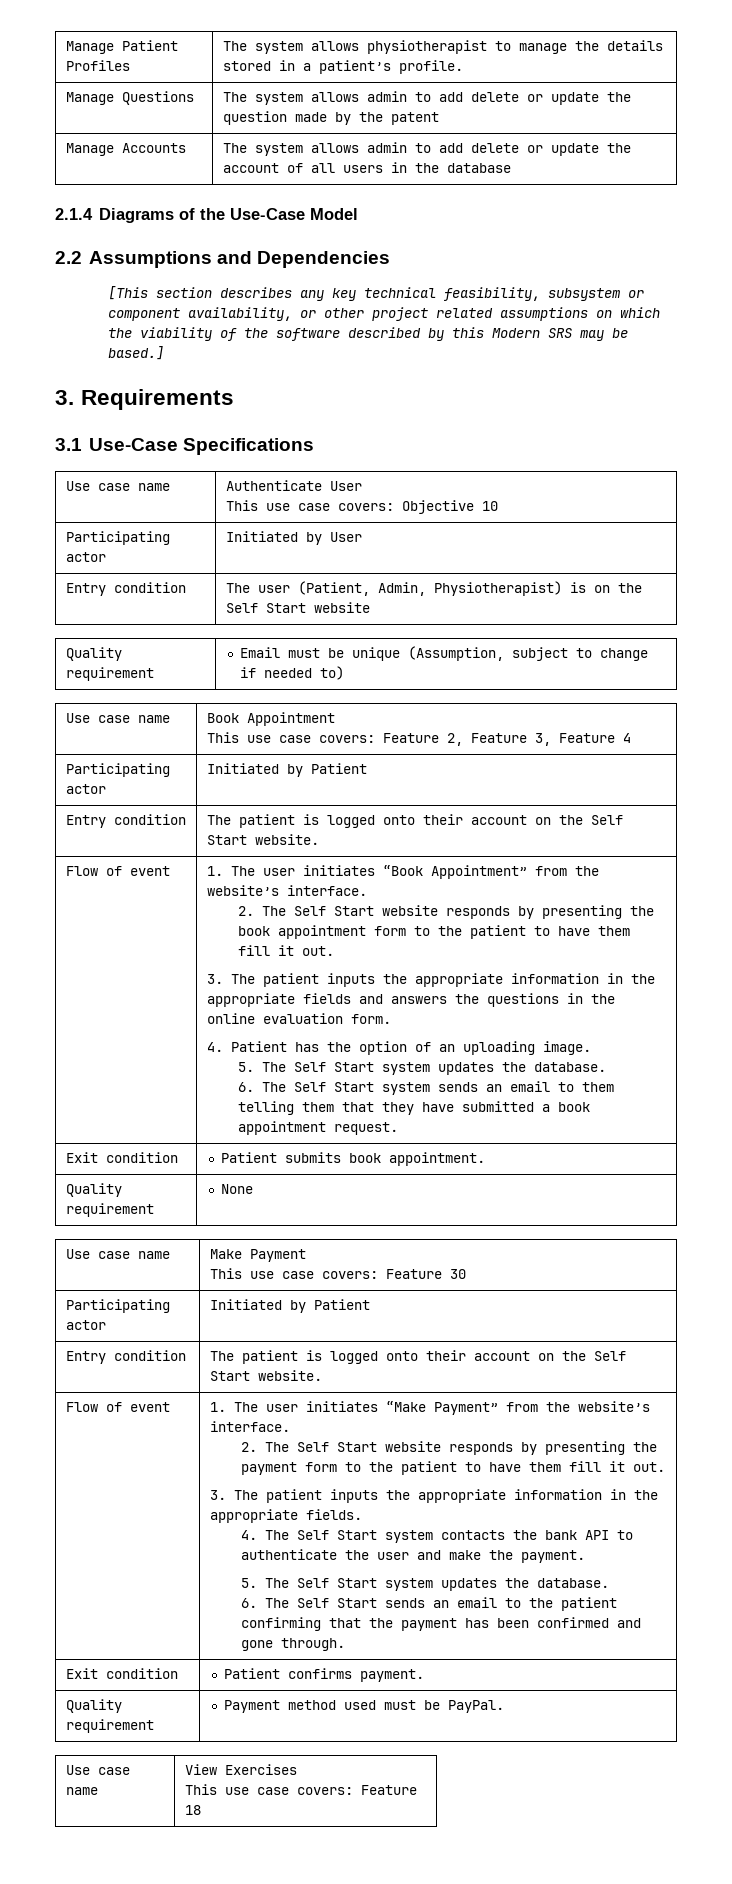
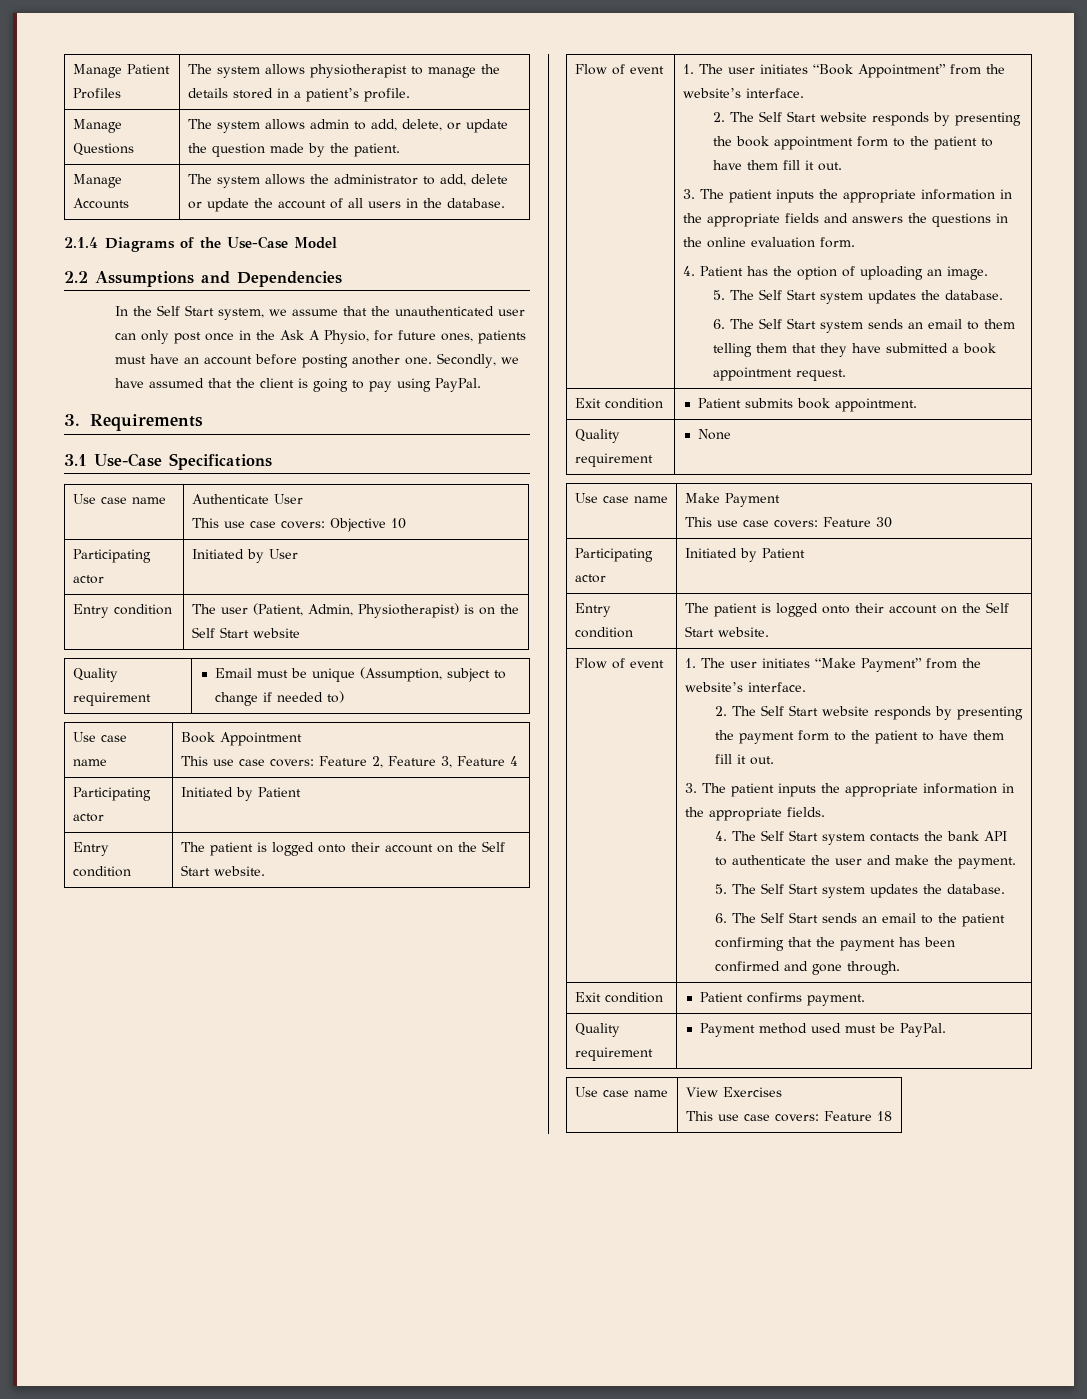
[438,92,519,102] add delete -> [370,119,442,131] add, delete,
[390,112,439,125] patent -> [353,143,400,157] patient.
[366,142,463,153] admin to add -> [309,174,466,186] the administrator to add,
[446,163,511,173] database -> [446,198,505,208] database.
[107,286,644,301] [107,307,660,321] [107,327,628,341] [107,346,164,360] [This section describes any key technical feasibility, subsystem or component availability, or other project related assumptions on which the viability of the software described by this Modern SRS may be based.] -> [115,305,526,320] [115,330,527,344] [115,353,520,368] [115,378,482,392] In the Self Start system, we assume that the unauthenticated user can only post once in the Ask A Physio, for future ones, patients must have an account before posting another one. Secondly, we have assumed that the client is going to pay using PayPal.
[438,1041,535,1055] an uploading -> [859,266,942,280] uploading an

